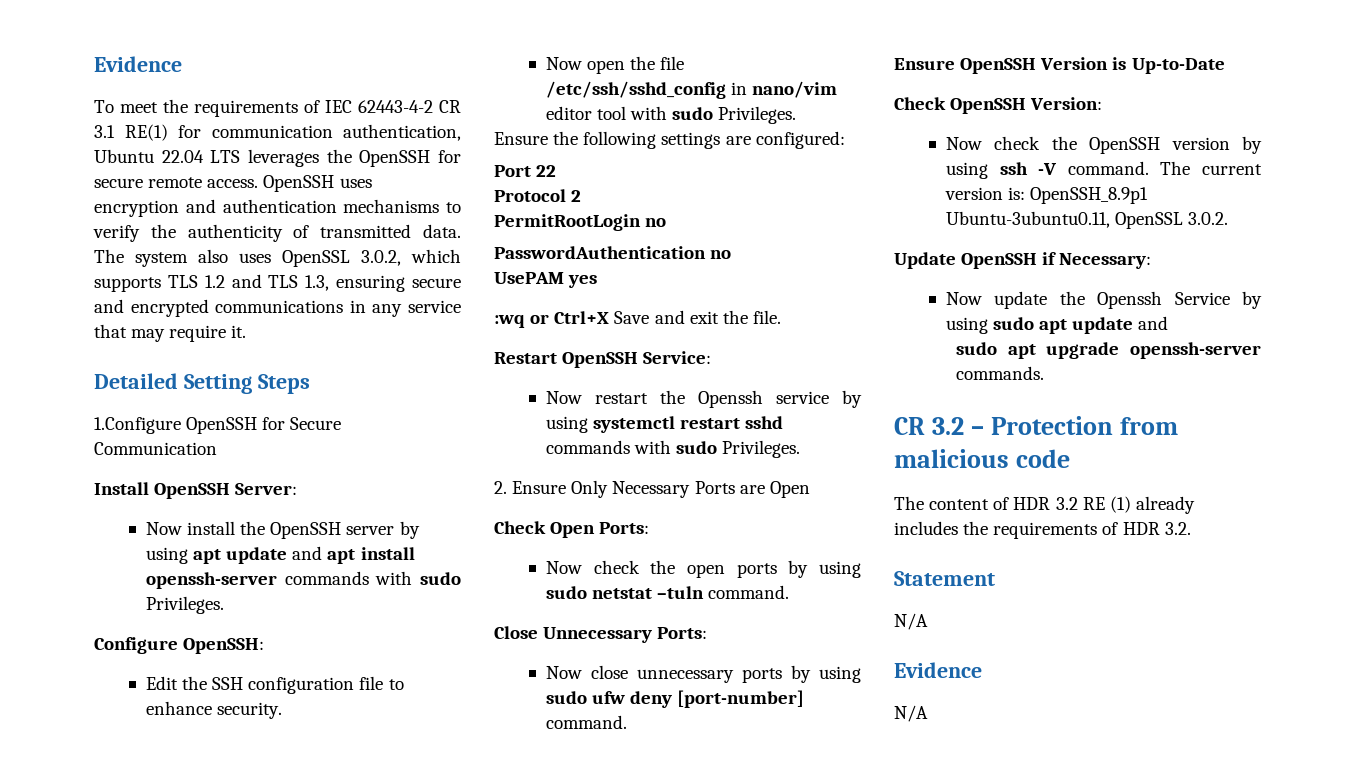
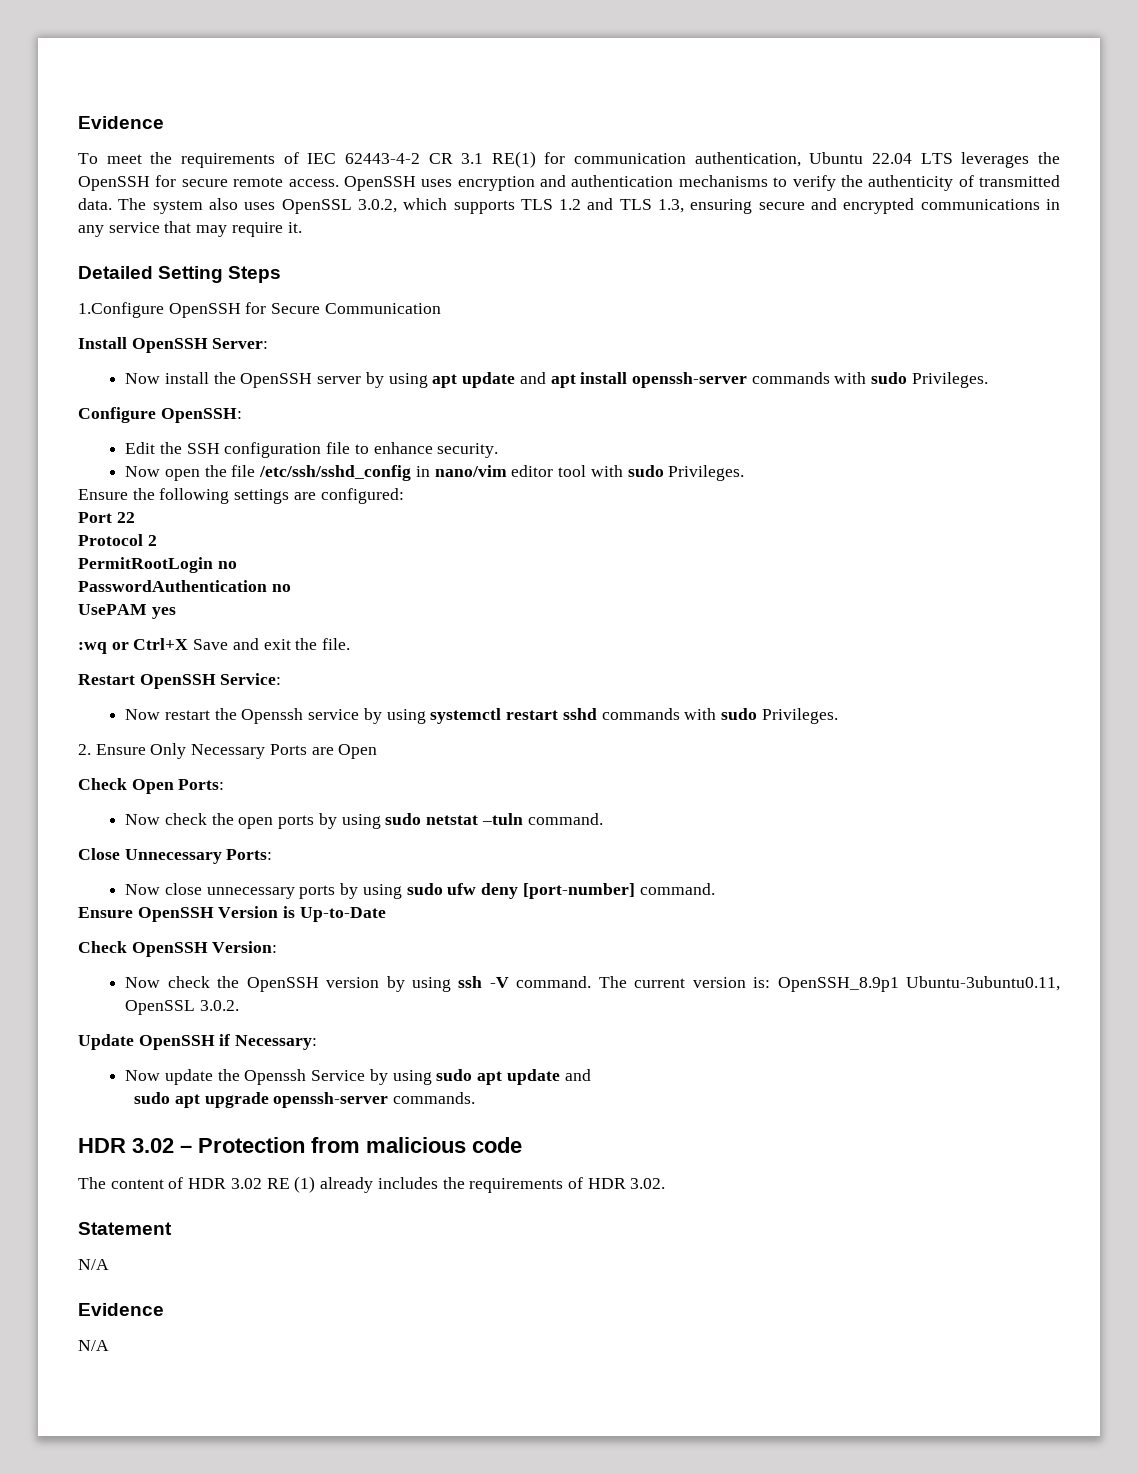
[894,417,964,435] CR 3.2 -> [78,1138,174,1153] HDR 3.02
[1055,497,1078,510] 3.2 -> [230,1178,262,1189] 3.02
[1164,522,1191,535] 3.2. -> [630,1178,666,1189] 3.02.

